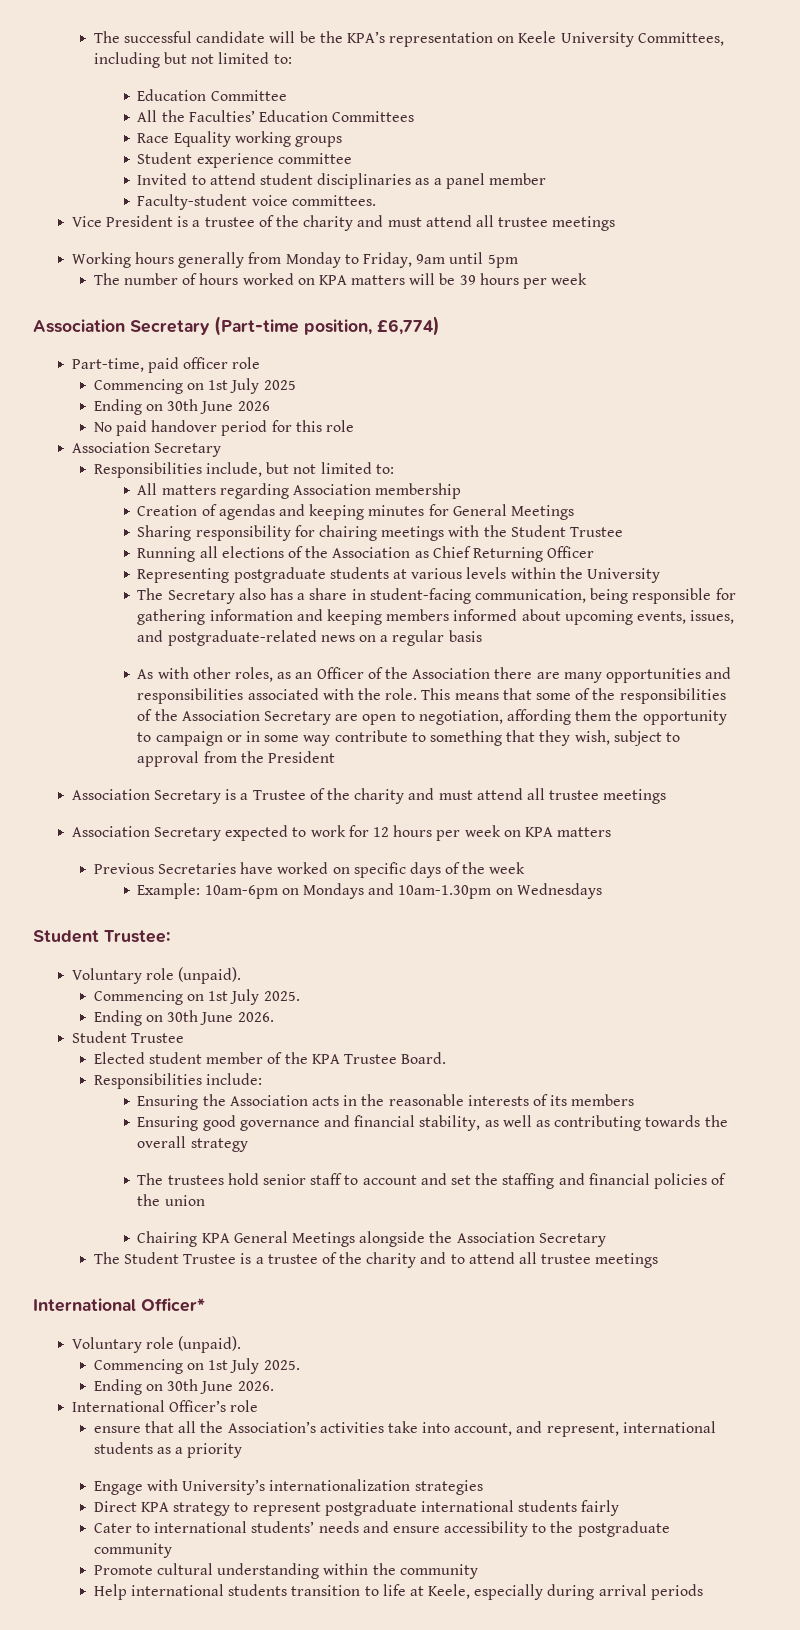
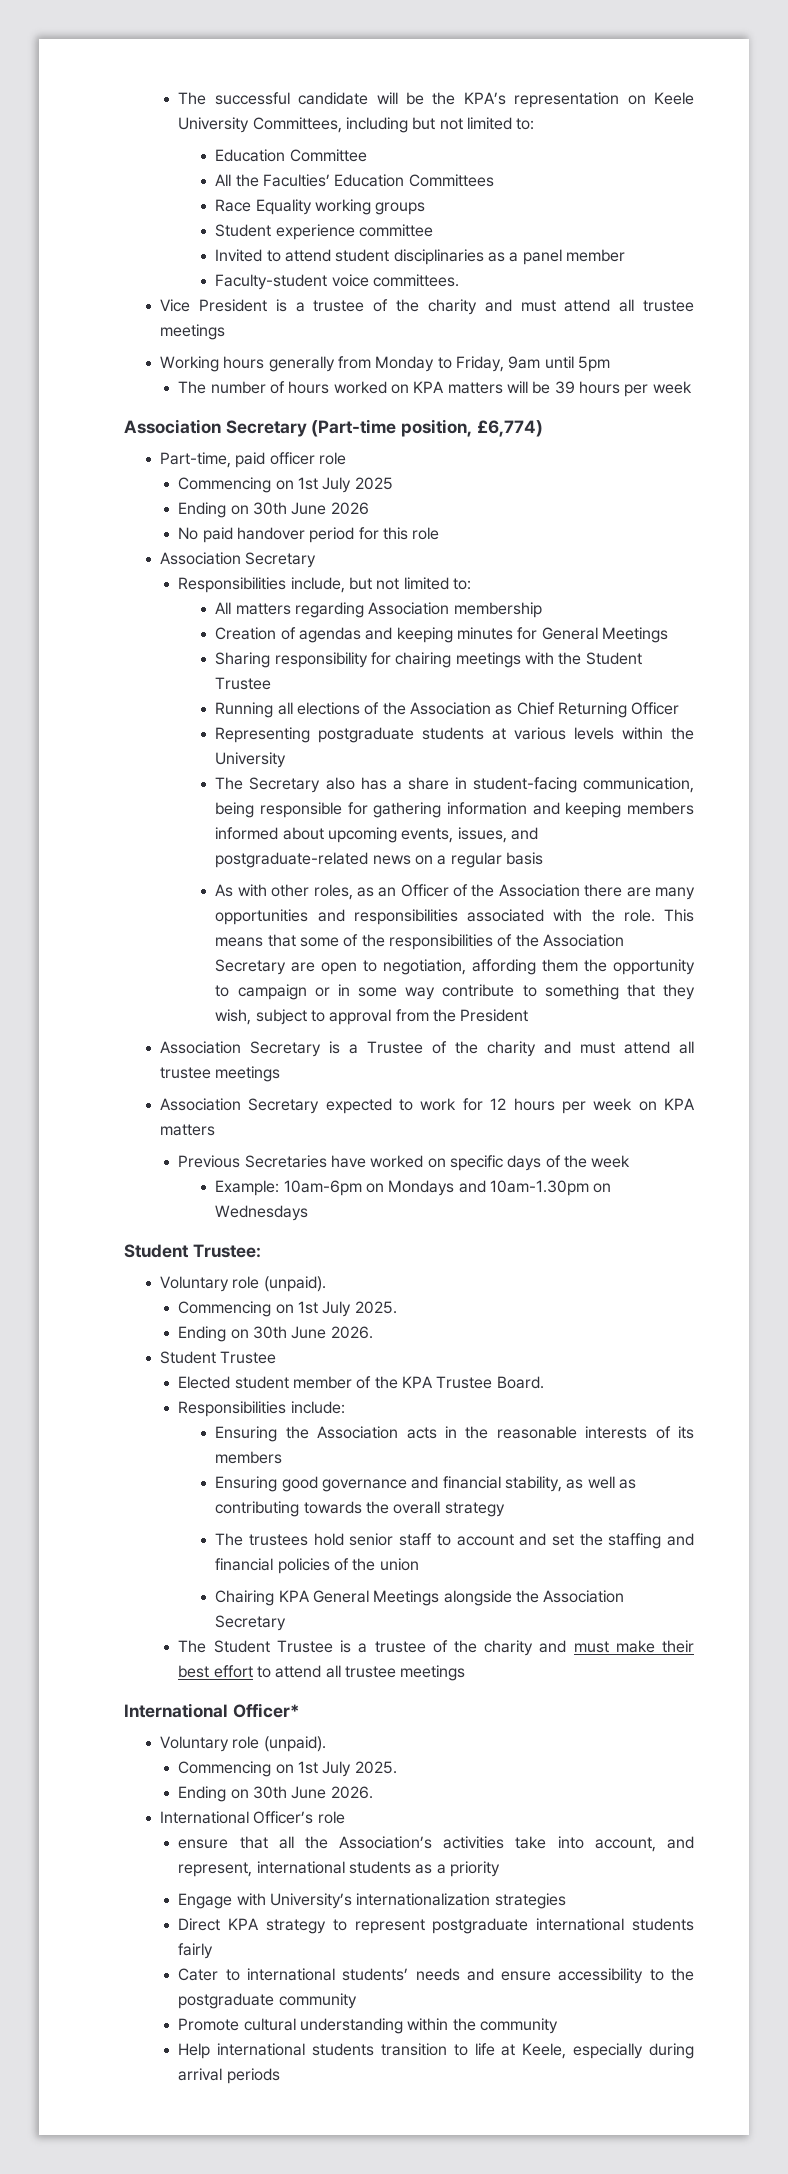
(447, 1258) none -> [573,1640,694,1653] [178,1665,253,1678] must make their best effort

